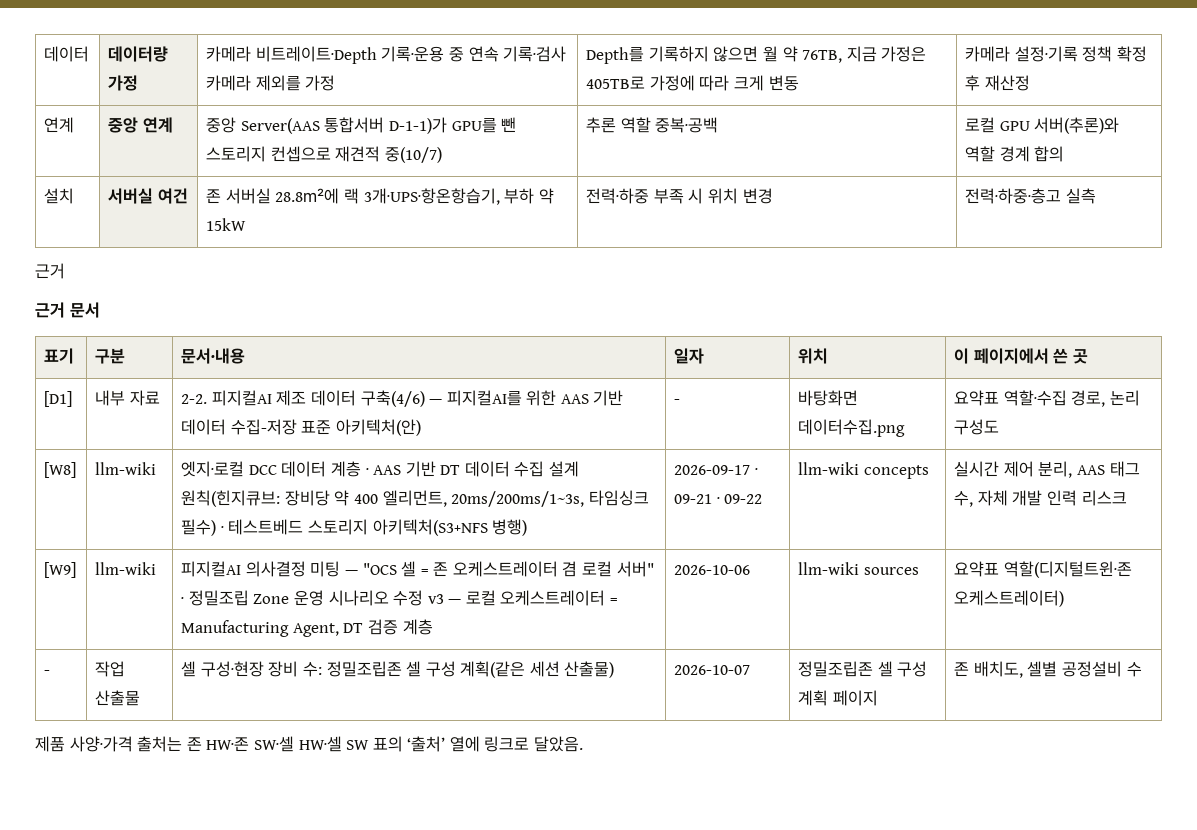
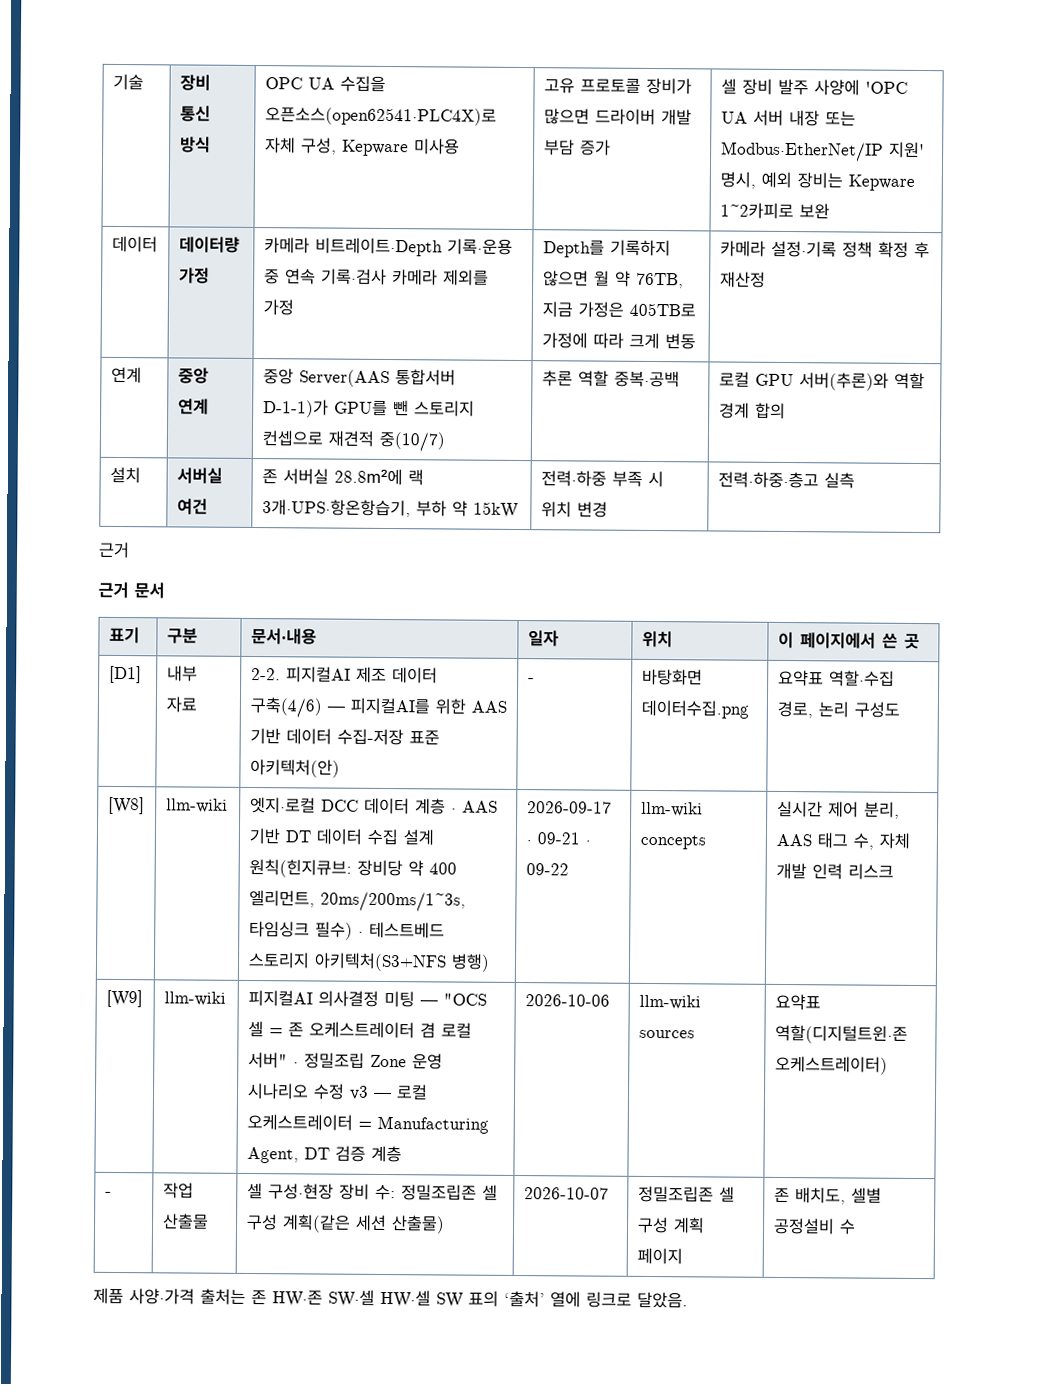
(44, 54) none -> [112,73,144,91] [179,74,211,91] [179,105,211,122] [179,136,211,153] [264,75,386,92] [264,107,497,126] [264,137,460,157] [543,77,692,95] [543,108,692,126] [543,139,611,156] [720,78,908,96] [720,109,856,127] [720,141,925,162] [719,171,915,191] [719,202,830,220] 기술 | 장비 통신 방식 | OPC UA 수집을 오픈소스(open62541·PLC4X)로 자체 구성, Kepware 미사용 | 고유 프로토콜 장비가 많으면 드라이버 개발 부담 증가 | 셀 장비 발주 사양에 'OPC UA 서버 내장 또는 Modbus·EtherNet/IP 지원' 명시, 예외 장비는 Kepware 1~2카피로 보완 //

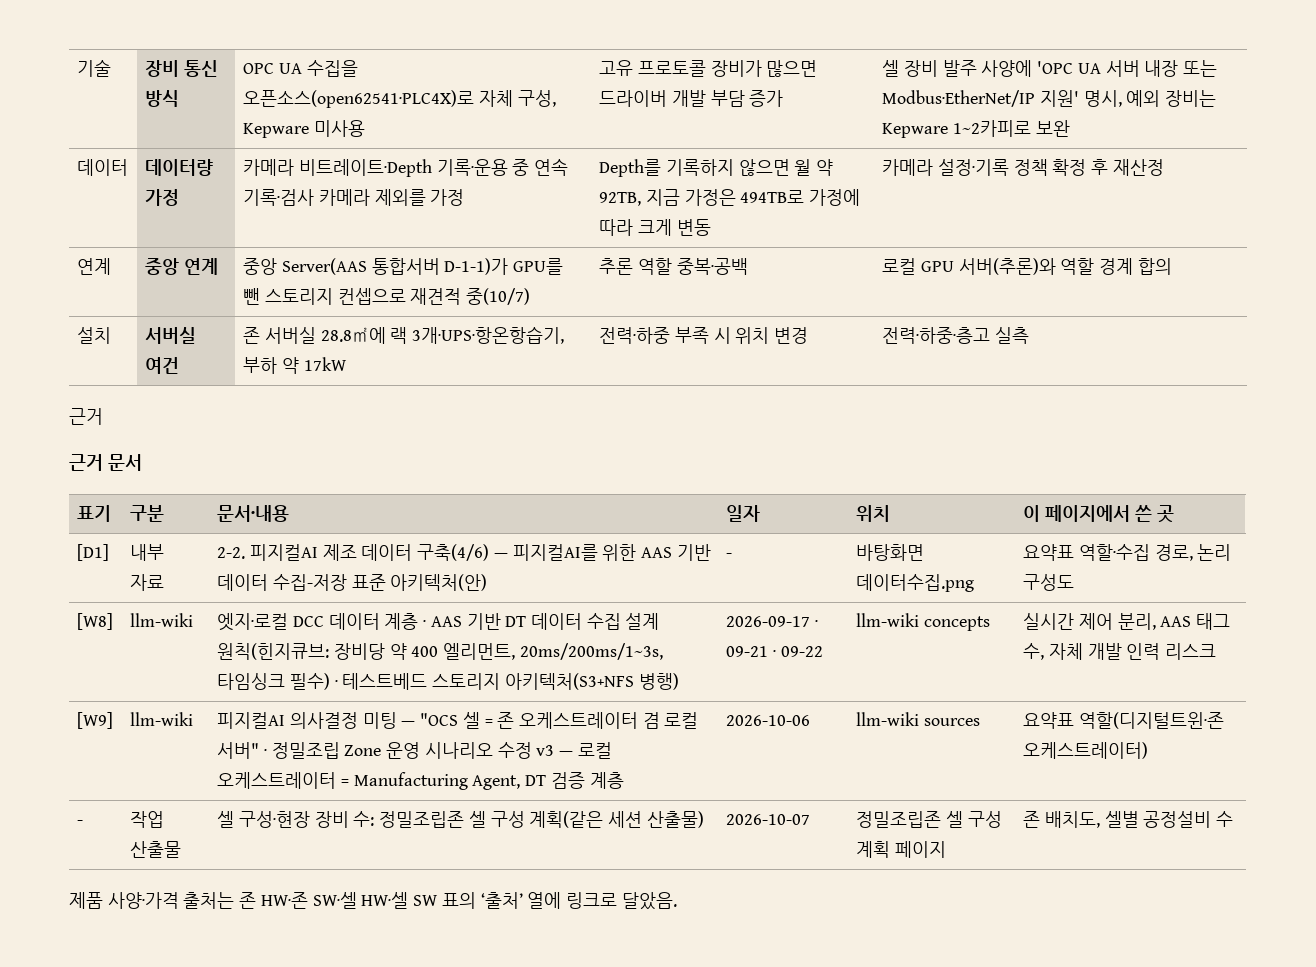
[635,272,684,289] 76TB, -> [599,192,642,206] 92TB,
[628,302,696,317] 405TB로 -> [740,190,805,203] 494TB로
[472,501,519,518] 15kW -> [303,357,347,371] 17kW

